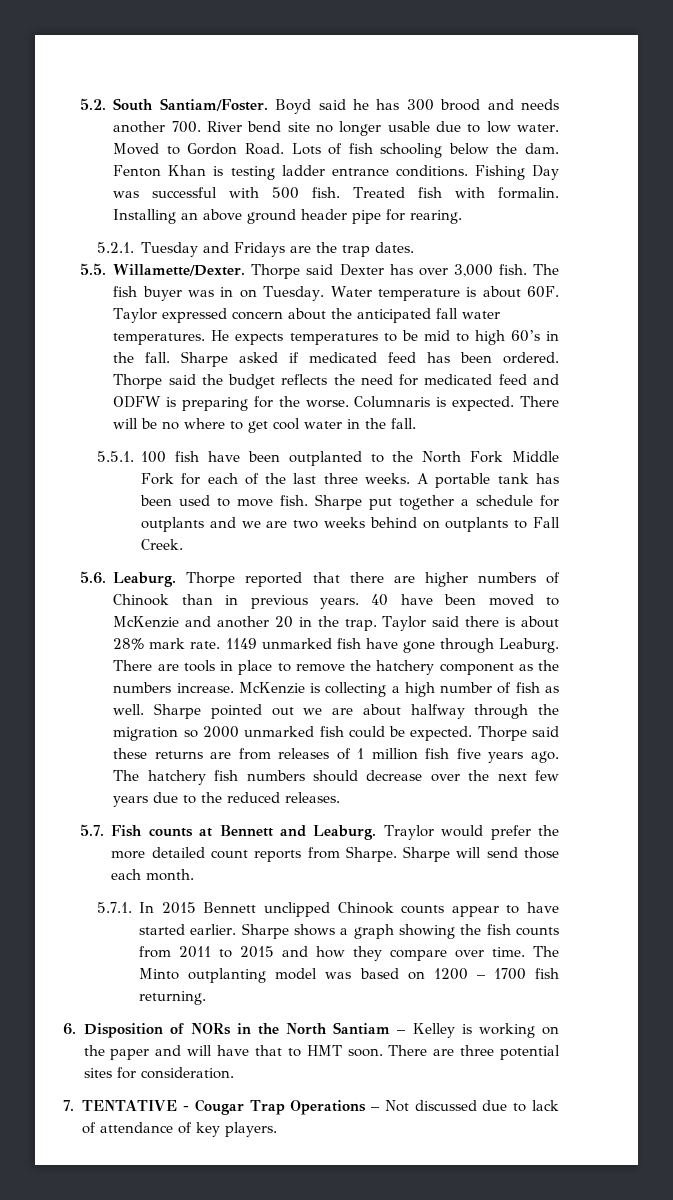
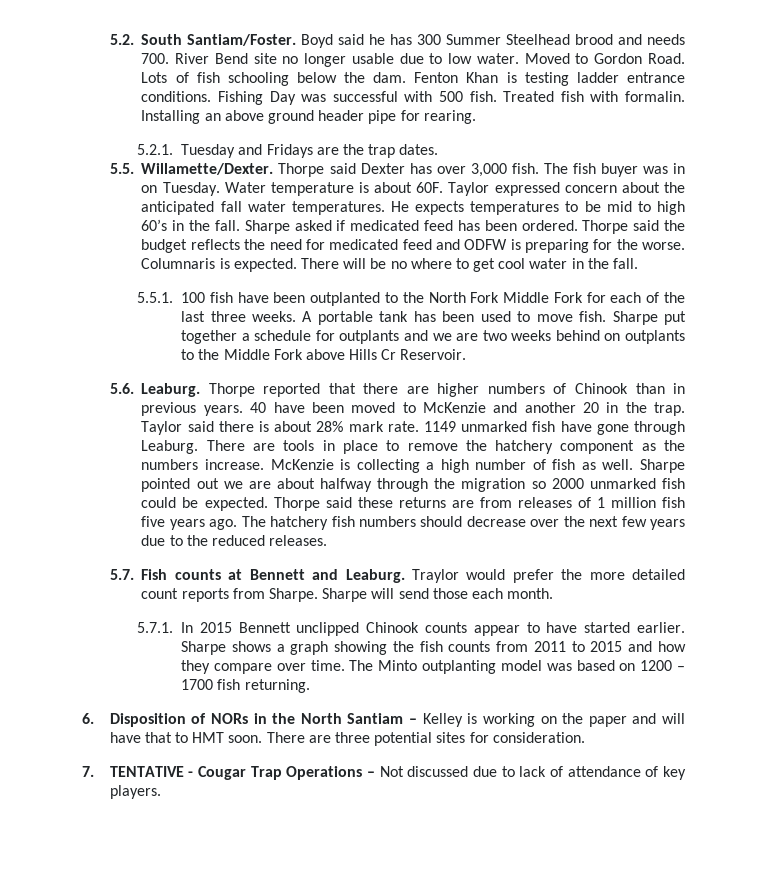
(434, 105) none -> [446,34,571,45] Summer Steelhead
[113,121,166,133] another -> (685, 39) none
[247,121,282,132] bend -> [214,53,248,64] Bend
[532,517,560,528] [141,539,184,550] Fall Creek. -> [198,349,467,360] the Middle Fork above Hills Cr Reservoir.

